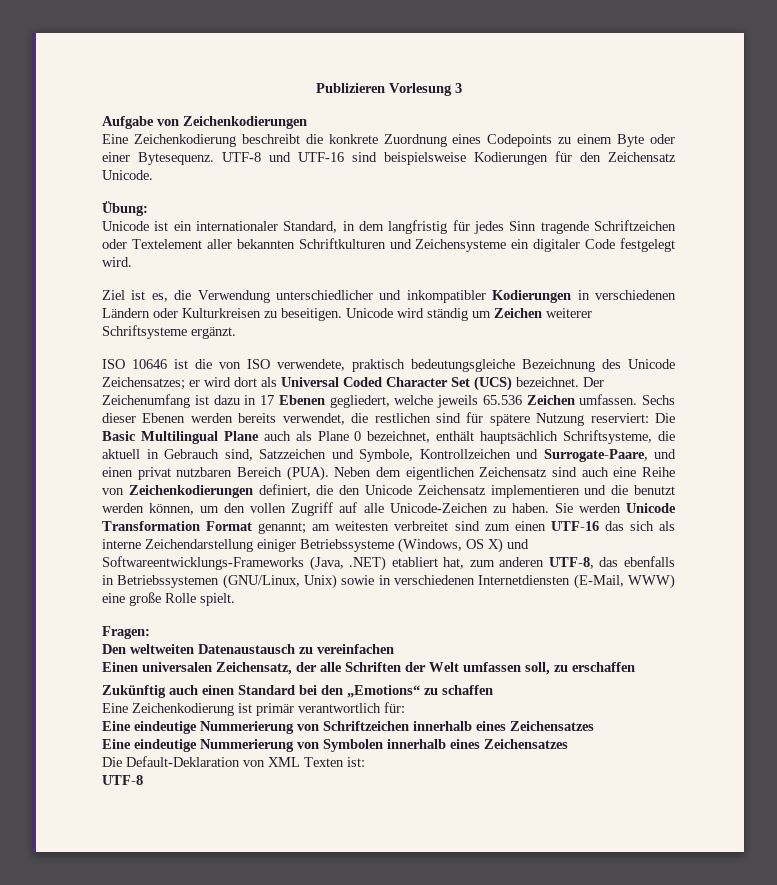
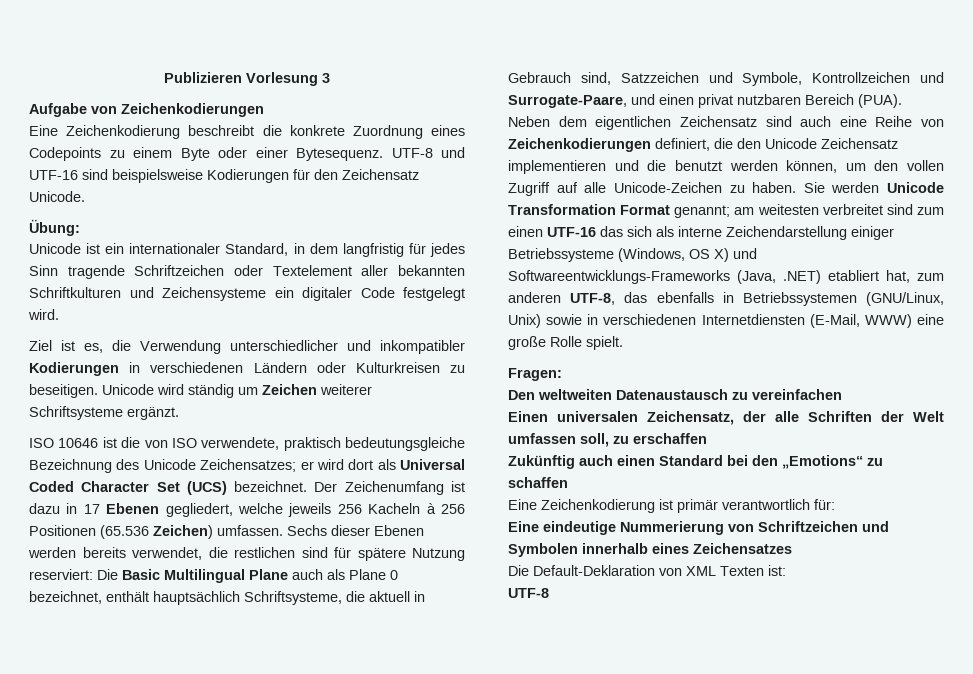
[482,395,575,405] 65.536 Zeichen -> [337,503,465,514] [29,525,213,539] 256 Kacheln à 256 Positionen (65.536 Zeichen)
[413,721,594,731] [102,739,319,752] innerhalb eines Zeichensatzes // Eine eindeutige Nummerierung von -> [862,521,889,532] und

